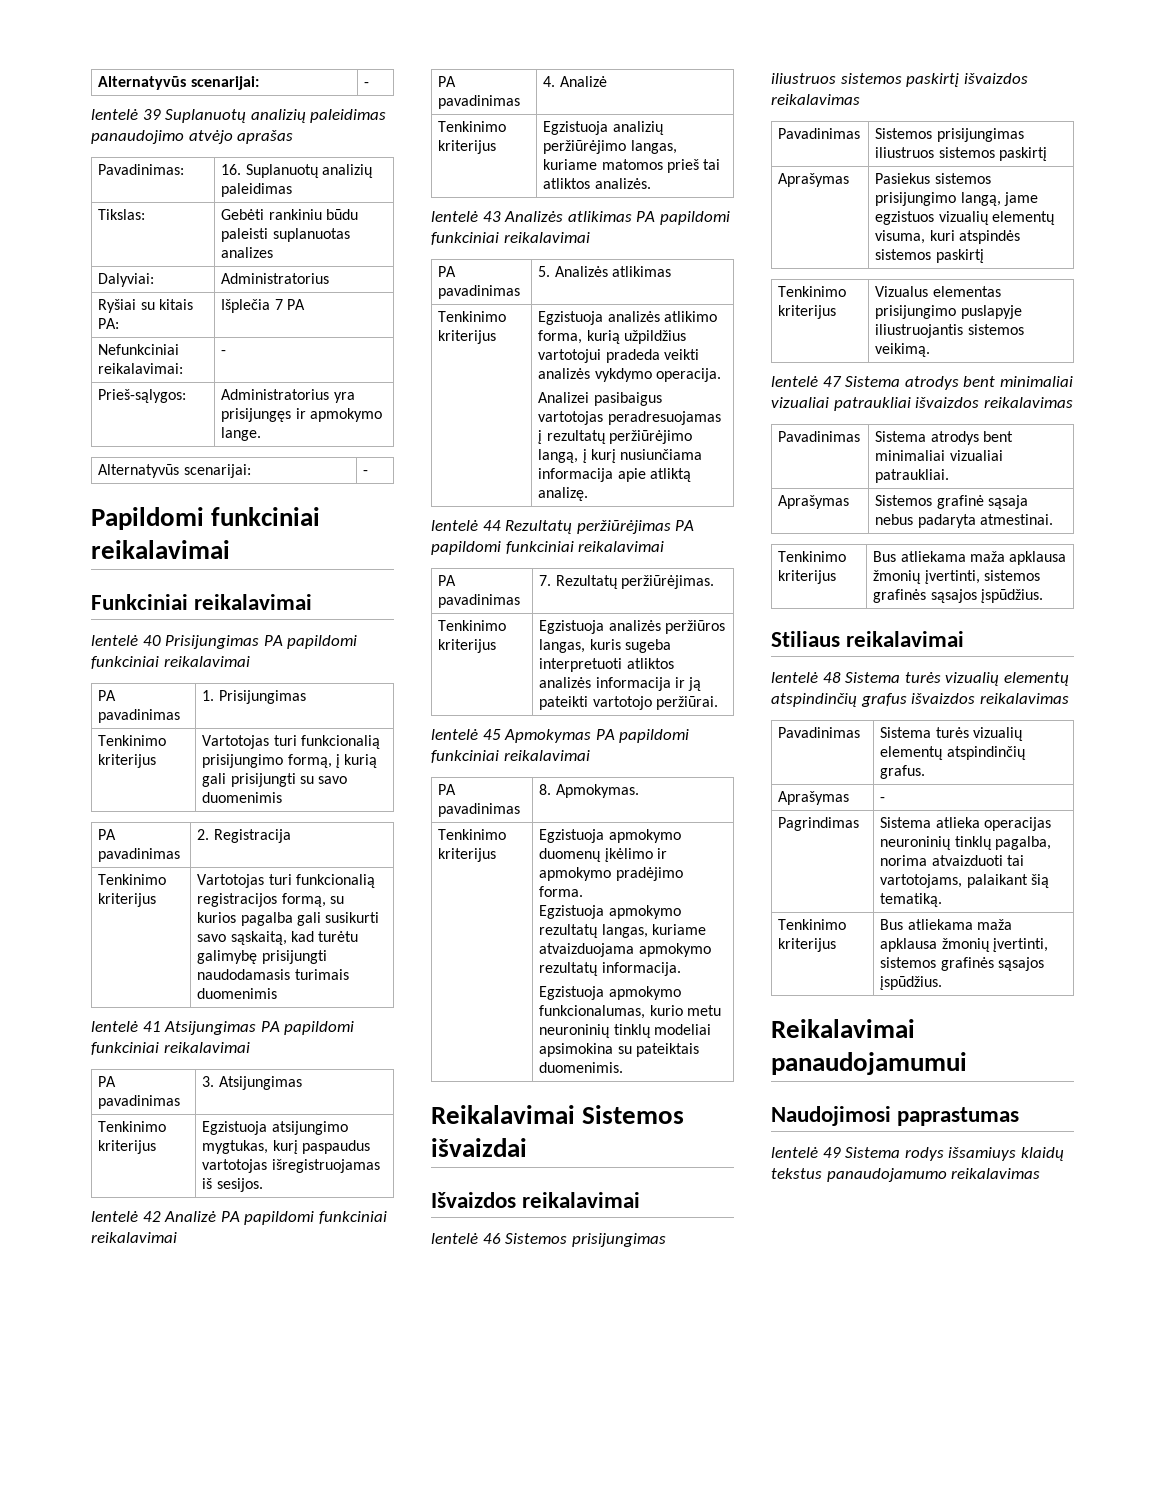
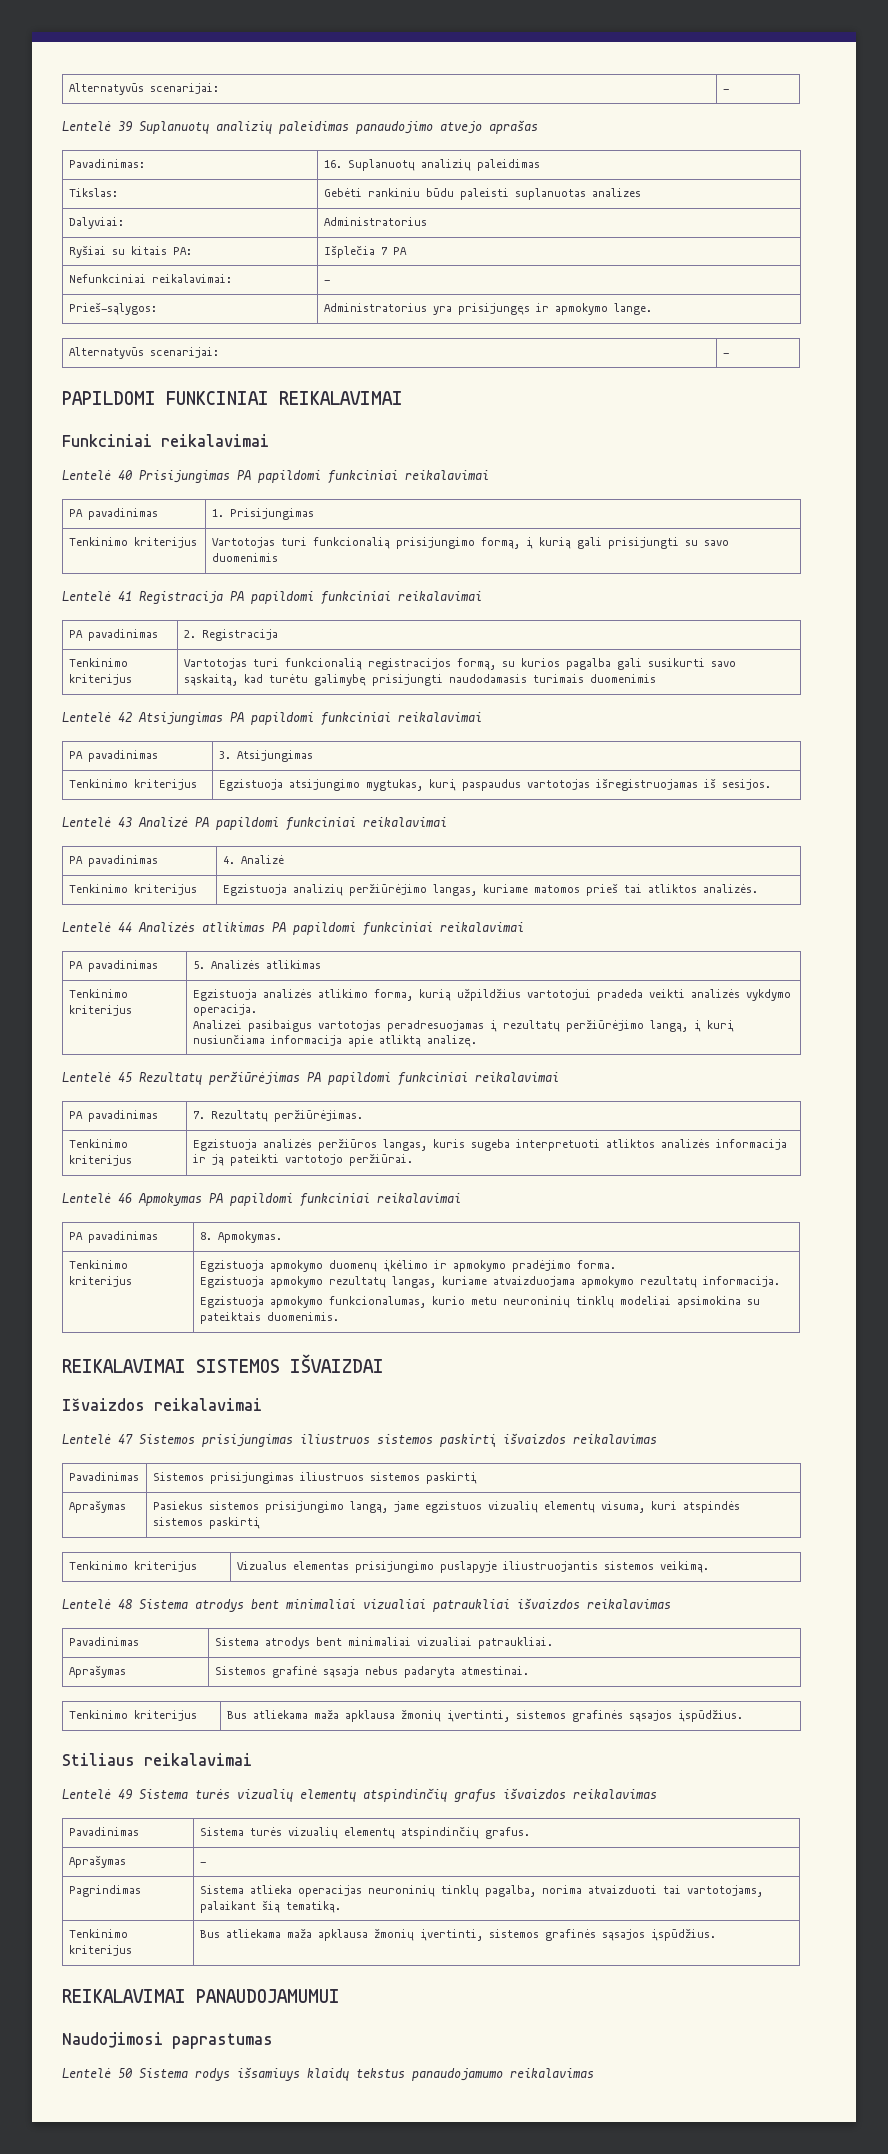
[98,76,259,90] [364,82,370,87] [91,109,138,120] Alternatyvūs scenarijai: | - // lentelė -> [68,83,219,95] [722,89,729,92] [62,121,111,131] Alternatyvūs scenarijai: | - // Lentelė
[188,130,233,144] atvėjo -> [440,121,482,134] atvejo
[91,507,321,530] [91,540,230,559] Papildomi funkciniai reikalavimai -> [62,391,403,405] PAPILDOMI FUNKCINIAI REIKALAVIMAI
[91,635,138,646] lentelė -> [62,470,111,480] Lentelė
(283, 797) none -> [62,591,482,605] // Lentelė 41 Registracija PA papildomi funkciniai reikalavimai
[91,1021,161,1032] lentelė 41 -> [62,712,132,722] Lentelė 42
[91,1211,161,1222] lentelė 42 -> [62,817,132,827] Lentelė 43
[431,211,501,222] lentelė 43 -> [62,922,132,932] Lentelė 44
[431,520,501,531] lentelė 44 -> [62,1072,132,1082] Lentelė 45
[431,729,501,740] lentelė 45 -> [62,1193,132,1203] Lentelė 46
[431,1105,685,1124] [431,1138,527,1157] Reikalavimai Sistemos išvaizdai -> [62,1354,384,1373] REIKALAVIMAI SISTEMOS IŠVAIZDAI
[431,1233,501,1244] lentelė 46 -> [62,1434,133,1444] Lentelė 47
[771,376,842,387] lentelė 47 -> [62,1599,132,1609] Lentelė 48
[771,672,841,683] lentelė 48 -> [62,1789,133,1799] Lentelė 49
[771,1019,915,1038] [771,1052,967,1075] Reikalavimai panaudojamumui -> [62,1989,340,2003] REIKALAVIMAI PANAUDOJAMUMUI
[771,1147,841,1158] lentelė 49 -> [62,2068,132,2078] Lentelė 50

